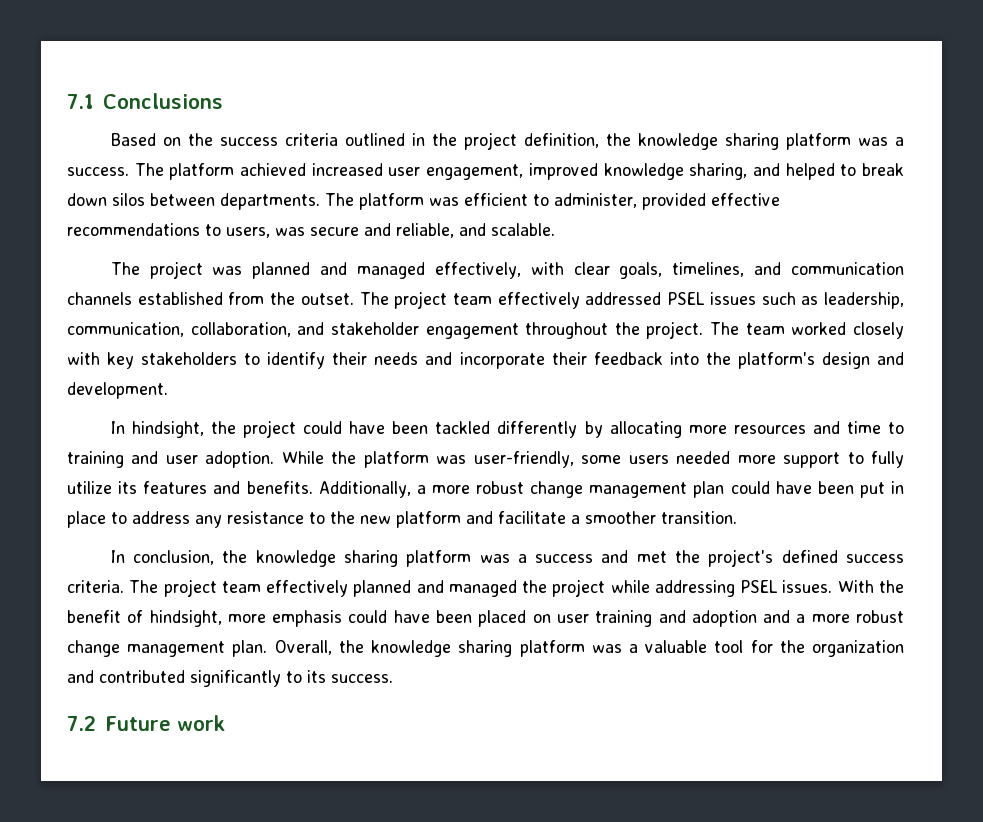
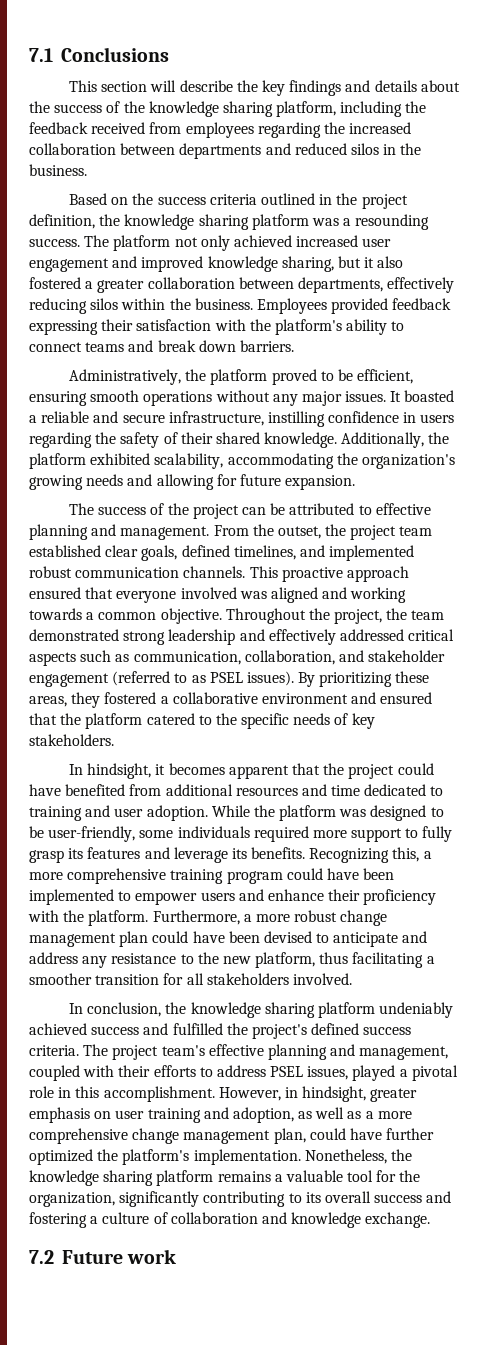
(223, 101) none -> [69,80,460,96] [29,101,427,117] [29,122,412,138] [29,143,422,159] [29,164,87,176] // This section will describe the key findings and details about the success of the knowledge sharing platform, including the feedback received from employees regarding the increased collaboration between departments and reduced silos in the business.
(904, 141) none -> [355,214,430,230] resounding
(235, 171) none -> [174,235,230,251] not only
[426,164,524,180] engagement, -> [29,256,138,272] engagement and
[752,163,905,180] [67,193,780,210] [67,223,555,238] [110,261,564,279] and helped to break down silos between departments. The platform was efficient to administer, provided effective recommendations to users, was secure and reliable, and scalable. // The project was planned and managed effectively, with -> [337,256,404,268] [29,277,455,293] [29,298,452,314] [29,319,405,335] [29,340,294,352] [69,369,414,385] [29,390,455,406] [29,411,455,427] [29,432,450,448] [29,453,455,469] [29,474,356,490] [69,503,431,519] [29,524,433,540] [29,545,101,557] but it also fostered a greater collaboration between departments, effectively reducing silos within the business. Employees provided feedback expressing their satisfaction with the platform's ability to connect teams and break down barriers. // Administratively, the platform proved to be efficient, ensuring smooth operations without any major issues. It boasted a reliable and secure infrastructure, instilling confidence in users regarding the safety of their shared knowledge. Additionally, the platform exhibited scalability, accommodating the organization's growing needs and allowing for future expansion. // The success of the project can be attributed to effective planning and management. From the outset, the project team established
(663, 270) none -> [181,545,230,557] defined
[791,262,905,275] [67,291,756,309] communication channels established from the outset. The project team effectively addressed PSEL issues -> [329,545,415,561] [29,566,409,582] [29,587,407,603] [29,608,445,624] [29,629,455,645] [29,652,76,666] implemented robust communication channels. This proactive approach ensured that everyone involved was aligned and working towards a common objective. Throughout the project, the team demonstrated strong leadership and effectively addressed critical aspects
[823,292,904,309] leadership, -> (130, 658) none
[525,321,904,339] [67,352,905,369] [67,382,168,399] [110,420,727,438] throughout the project. The team worked closely with key stakeholders to identify their needs and incorporate their feedback into the platform's design and development. // In hindsight, the project could have been tackled differently by allocating more -> [112,671,430,687] [29,692,433,708] [29,713,375,729] [29,734,114,746] [69,763,434,779] [29,784,233,796] (referred to as PSEL issues). By prioritizing these areas, they fostered a collaborative environment and ensured that the platform catered to the specific needs of key stakeholders. // In hindsight, it becomes apparent that the project could have benefited from additional
(881, 427) none -> [364,784,427,796] dedicated
[473,451,731,468] user-friendly, some users needed -> [370,805,444,821] [29,826,309,842] designed to be user-friendly, some individuals required
[67,481,112,494] utilize -> [29,850,64,863] grasp
[246,481,411,498] benefits. Additionally, -> [173,847,432,863] [29,868,395,884] [29,889,437,905] [28,910,240,926] leverage its benefits. Recognizing this, a more comprehensive training program could have been implemented to empower users and enhance their proficiency with the platform. Furthermore,
[859,481,904,498] [67,511,127,528] put in place to -> [263,931,428,947] devised to anticipate and
[396,511,737,528] platform and facilitate a smoother transition. -> [255,952,435,968] [29,973,352,985] platform, thus facilitating a smoother transition for all stakeholders involved.
[479,550,667,563] was a success and met -> [379,1002,454,1018] [29,1023,223,1035] undeniably achieved success and fulfilled
[221,579,904,597] [67,610,904,627] [67,640,622,657] team effectively planned and managed the project while addressing PSEL issues. With the benefit of hindsight, more emphasis could have been placed on user training and adoption and a more robust change management plan. Overall, the knowledge sharing platform was -> [161,1044,449,1060] [29,1065,458,1081] [29,1086,418,1102] [29,1107,412,1123] [29,1128,435,1144] [29,1149,412,1165] [29,1170,271,1186] team's effective planning and management, coupled with their efforts to address PSEL issues, played a pivotal role in this accomplishment. However, in hindsight, greater emphasis on user training and adoption, as well as a more comprehensive change management plan, could have further optimized the platform's implementation. Nonetheless, the knowledge sharing platform remains
[811,640,904,657] [67,670,393,687] organization and contributed significantly to its success. -> [29,1191,452,1207] [29,1212,431,1228] organization, significantly contributing to its overall success and fostering a culture of collaboration and knowledge exchange.

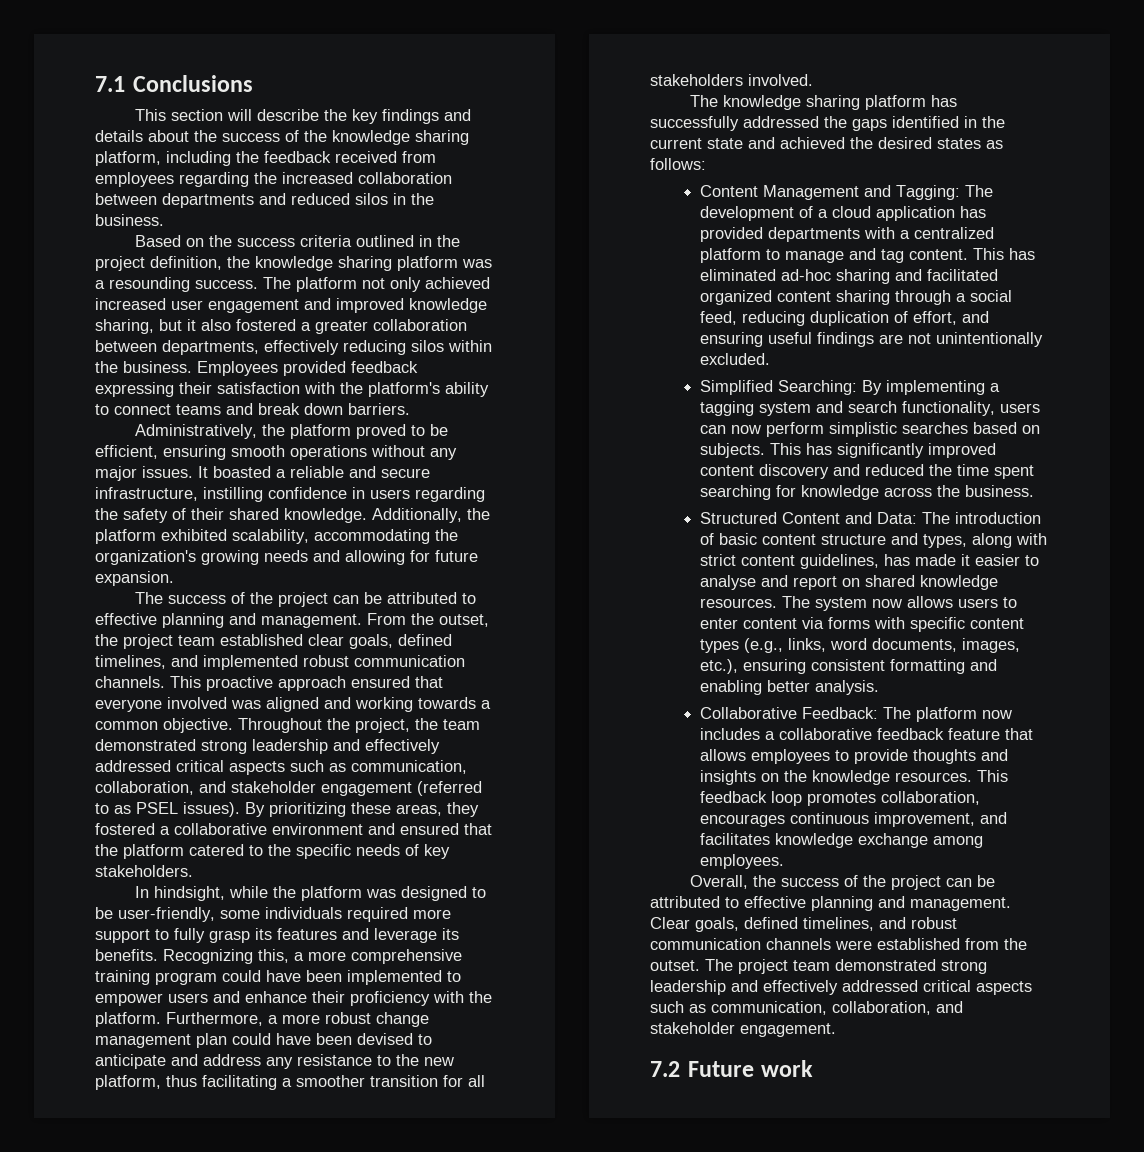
[155,763,434,779] [29,784,444,796] [29,805,250,821] it becomes apparent that the project could have benefited from additional resources and time dedicated to training and user adoption. While -> [229,886,269,898] while
[69,1002,454,1018] [29,1023,412,1039] [29,1044,449,1060] [29,1065,458,1081] [29,1086,418,1102] [29,1107,412,1123] [29,1128,435,1144] [29,1149,412,1165] [29,1170,421,1186] [29,1191,452,1207] [29,1212,431,1228] In conclusion, the knowledge sharing platform undeniably achieved success and fulfilled the project's defined success criteria. The project team's effective planning and management, coupled with their efforts to address PSEL issues, played a pivotal role in this accomplishment. However, in hindsight, greater emphasis on user training and adoption, as well as a more comprehensive change management plan, could have further optimized the platform's implementation. Nonetheless, the knowledge sharing platform remains a valuable tool for the organization, significantly contributing to its overall success and fostering a culture of collaboration and knowledge exchange. -> [690,95,958,110] [650,116,1005,131] [650,137,1003,149] [650,158,706,170] [699,185,993,200] [699,206,986,221] [699,227,994,242] [699,248,1035,263] [699,269,998,284] [699,290,1012,305] [699,311,989,326] [699,332,1043,347] [699,353,770,365] [699,380,1000,395] [699,401,1040,416] [699,422,1040,437] [699,443,996,458] [699,464,1034,479] [699,485,1034,500] [699,512,1041,524] [699,533,1047,548] [699,554,1039,569] [699,575,998,590] [699,596,1017,611] [699,617,1024,632] [699,638,1020,653] [699,659,997,674] [699,680,879,695] [699,707,1012,722] [699,728,1033,740] [699,749,1008,764] [699,770,1008,785] [699,791,980,806] [699,812,1007,827] [699,833,983,848] [699,854,784,869] [690,875,996,890] [650,896,1011,911] [650,917,957,932] [650,938,1027,950] [650,959,987,974] [650,980,1032,995] [650,1001,963,1015] [650,1022,836,1037] The knowledge sharing platform has successfully addressed the gaps identified in the current state and achieved the desired states as follows: // Content Management and Tagging: The development of a cloud application has provided departments with a centralized platform to manage and tag content. This has eliminated ad-hoc sharing and facilitated organized content sharing through a social feed, reducing duplication of effort, and ensuring useful findings are not unintentionally excluded. // Simplified Searching: By implementing a tagging system and search functionality, users can now perform simplistic searches based on subjects. This has significantly improved content discovery and reduced the time spent searching for knowledge across the business. // Structured Content and Data: The introduction of basic content structure and types, along with strict content guidelines, has made it easier to analyse and report on shared knowledge resources. The system now allows users to enter content via forms with specific content types (e.g., links, word documents, images, etc.), ensuring consistent formatting and enabling better analysis. // Collaborative Feedback: The platform now includes a collaborative feedback feature that allows employees to provide thoughts and insights on the knowledge resources. This feedback loop promotes collaboration, encourages continuous improvement, and facilitates knowledge exchange among employees. // Overall, the success of the project can be attributed to effective planning and management. Clear goals, defined timelines, and robust communication channels were established from the outset. The project team demonstrated strong leadership and effectively addressed critical aspects such as communication, collaboration, and stakeholder engagement.

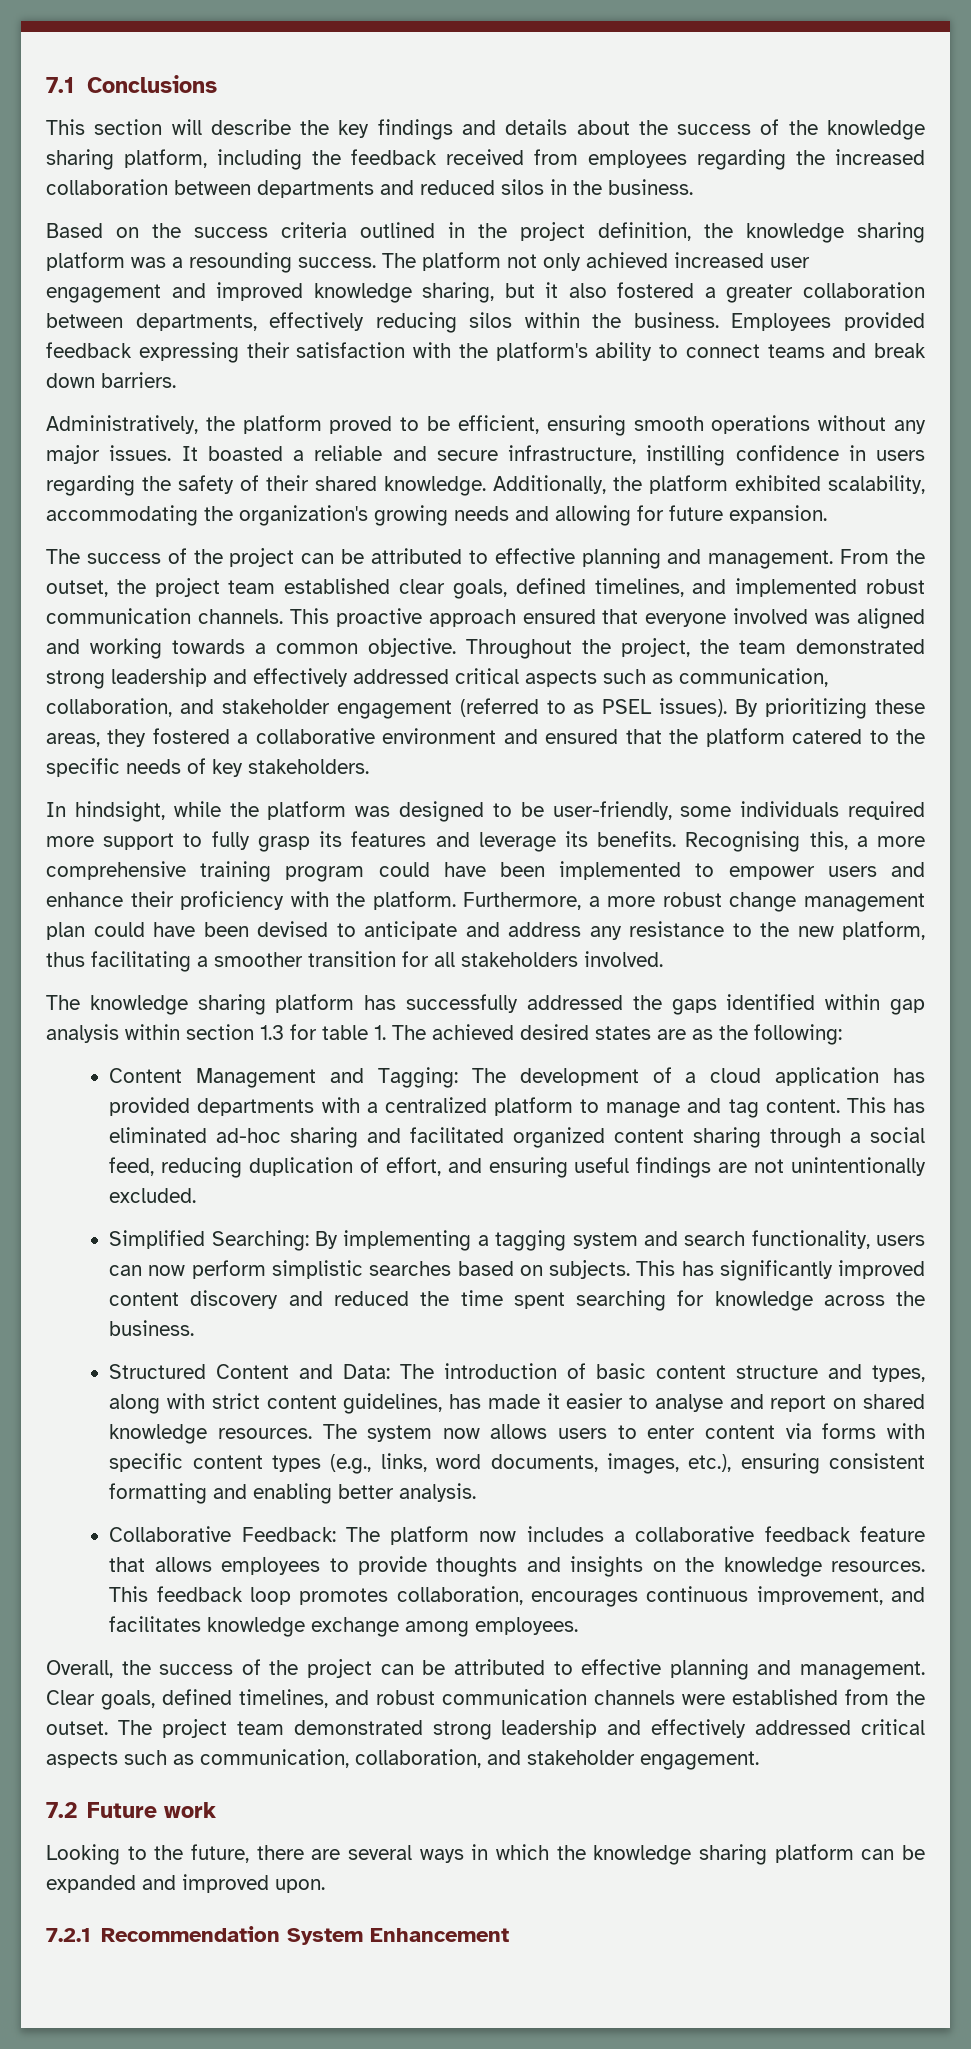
[163,949,253,964] Recognizing -> [685,831,801,852] Recognising
[964,116,1005,128] [650,137,1003,149] [650,158,706,170] in the current state and achieved the desired states as follows: -> [825,994,926,1015] [46,1024,842,1045] within gap analysis within section 1.3 for table 1. The achieved desired states are as the following:
(813, 1068) none -> [46,1844,925,1865] [46,1874,325,1893] [46,1926,510,1945] // Looking to the future, there are several ways in which the knowledge sharing platform can be expanded and improved upon. // 7.2.1 Recommendation System Enhancement

